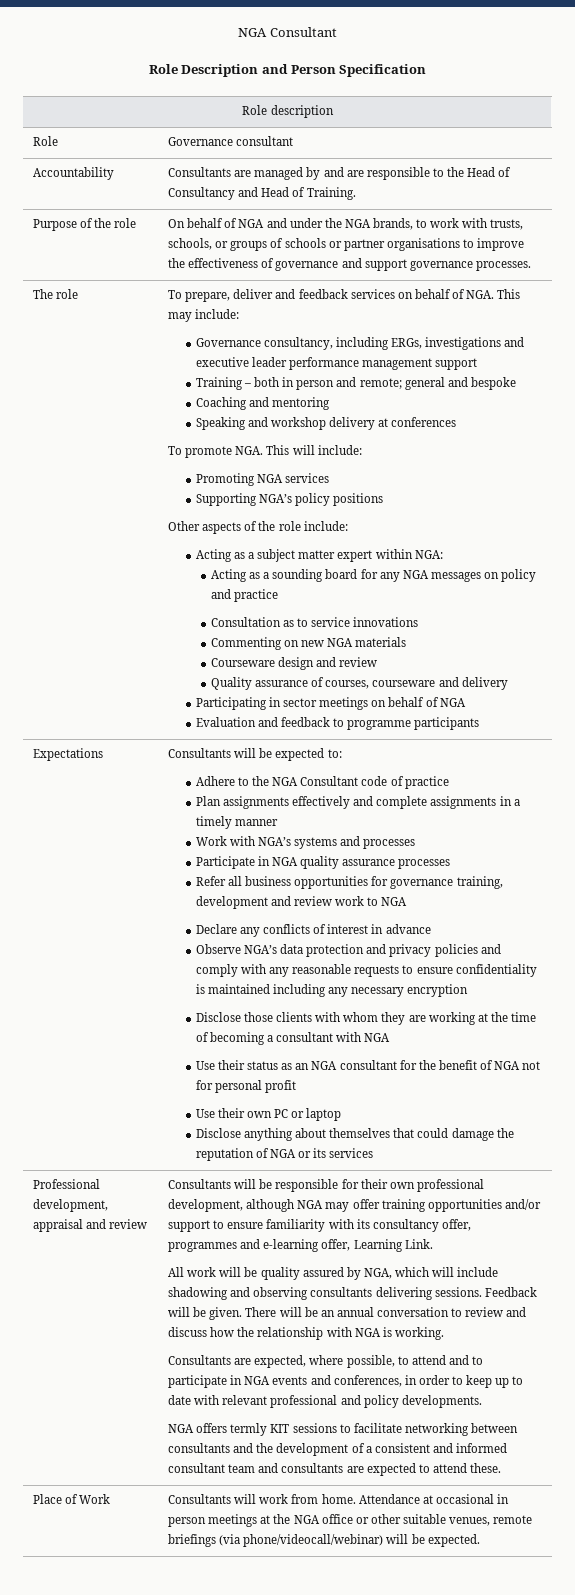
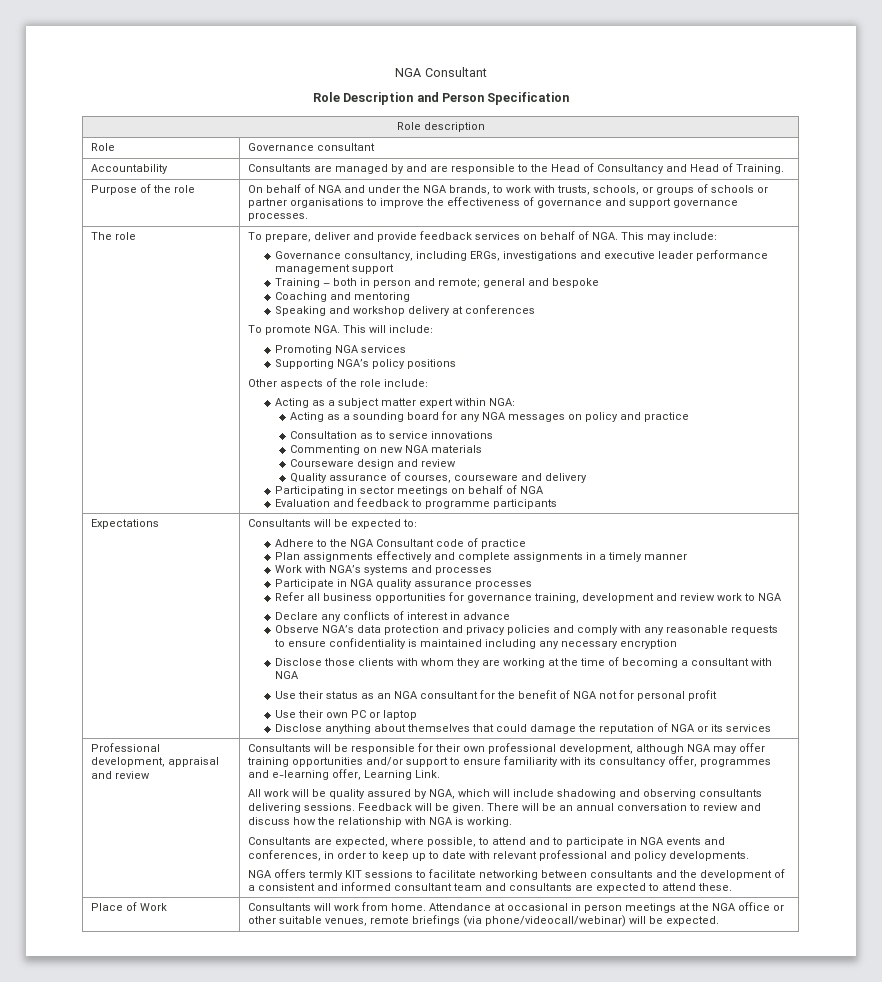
(296, 294) none -> [376,232,417,242] provide

